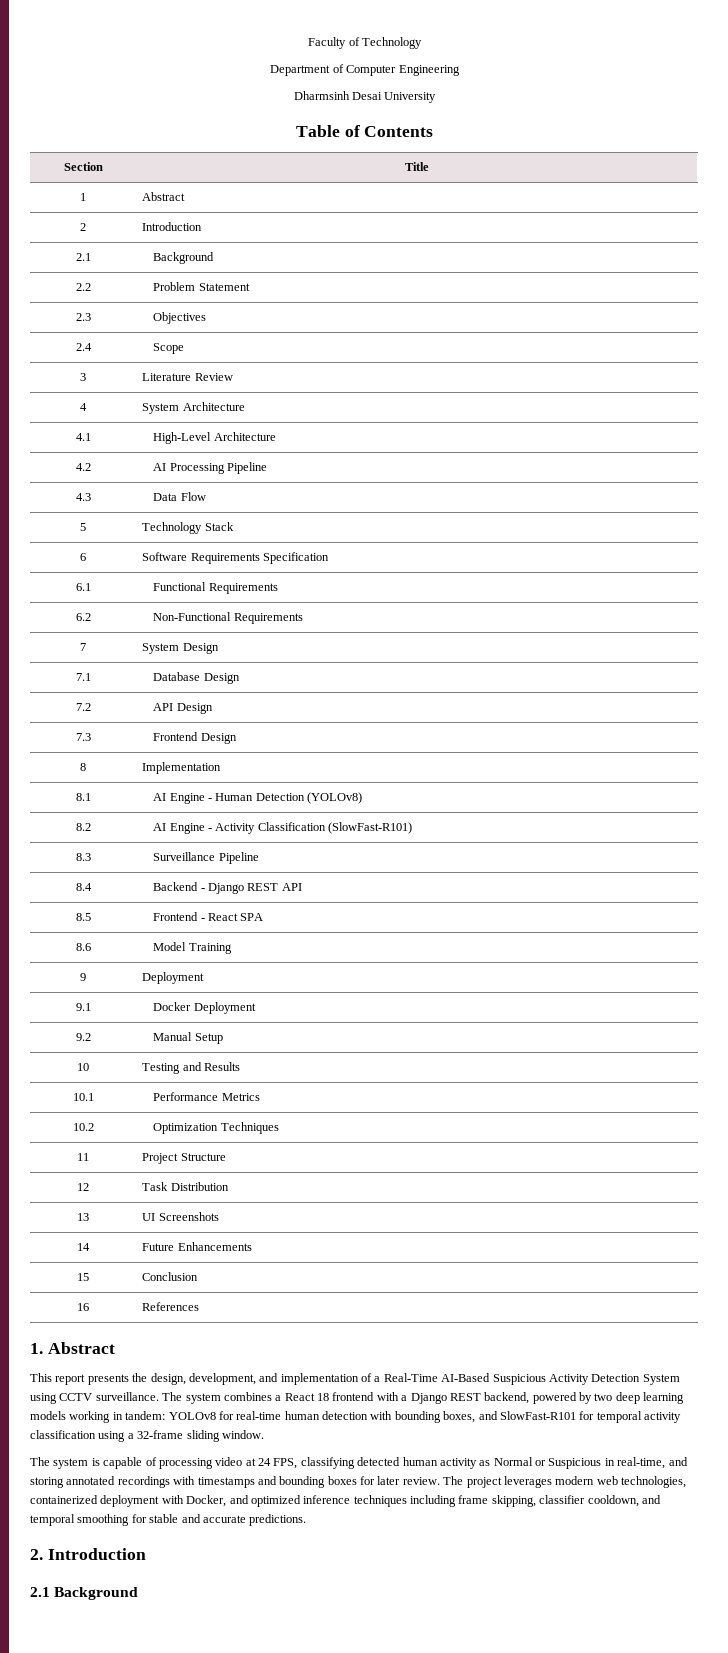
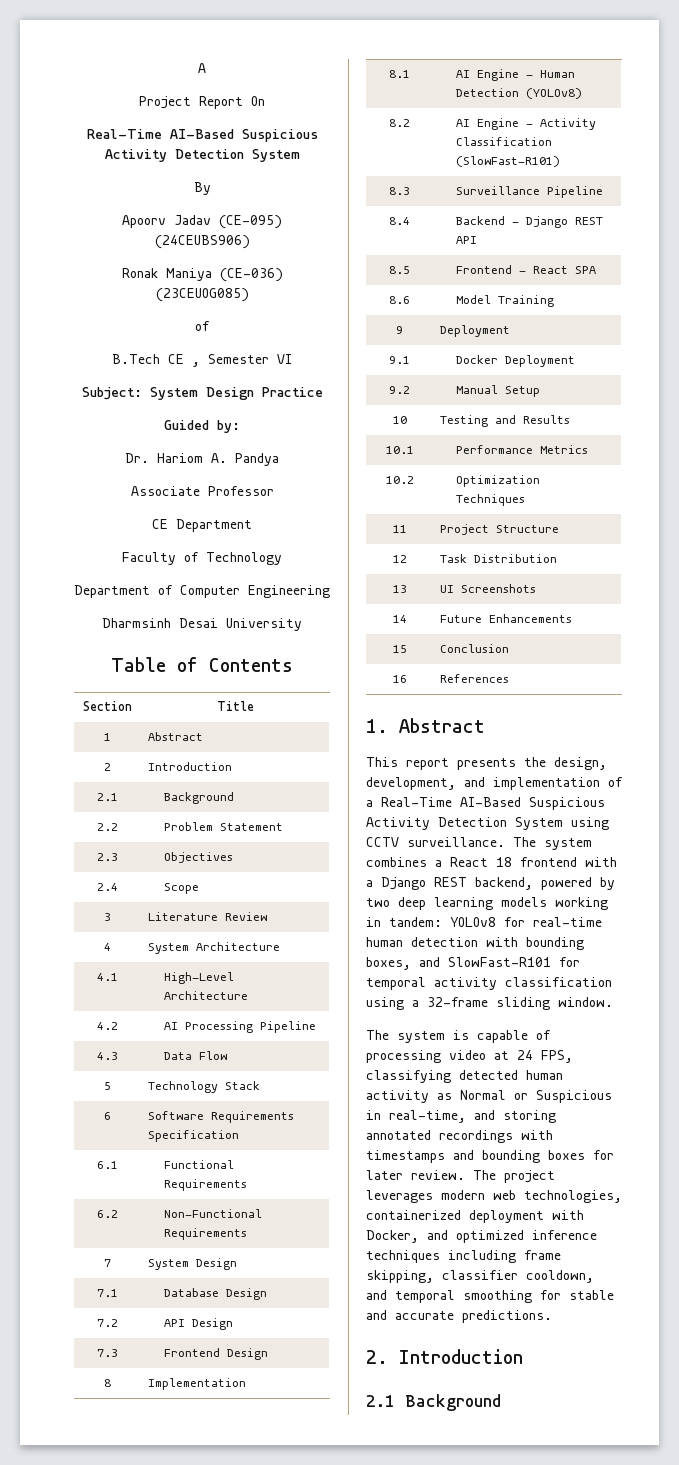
(308, 43) none -> [198,63,206,73] [139,96,265,109] [86,129,318,142] [104,149,300,162] [193,182,211,195] [122,215,282,229] [154,235,250,249] [121,268,283,282] [155,288,249,302] [195,321,210,331] [112,354,292,367] [81,387,323,400] [164,420,240,433] [125,453,279,466] [130,486,274,496] [152,519,252,532] A // Project Report On // Real-Time AI-Based Suspicious Activity Detection System // By // Apoorv Jadav (CE-095) (24CEUBS906) // Ronak Maniya (CE-036) (23CEUOG085) // of // B.Tech CE , Semester VI // Subject: System Design Practice // Guided by: // Dr. Hariom A. Pandya // Associate Professor // CE Department //

